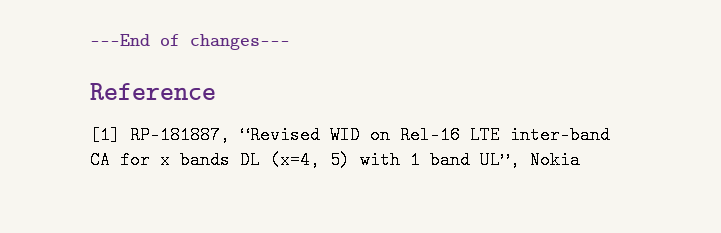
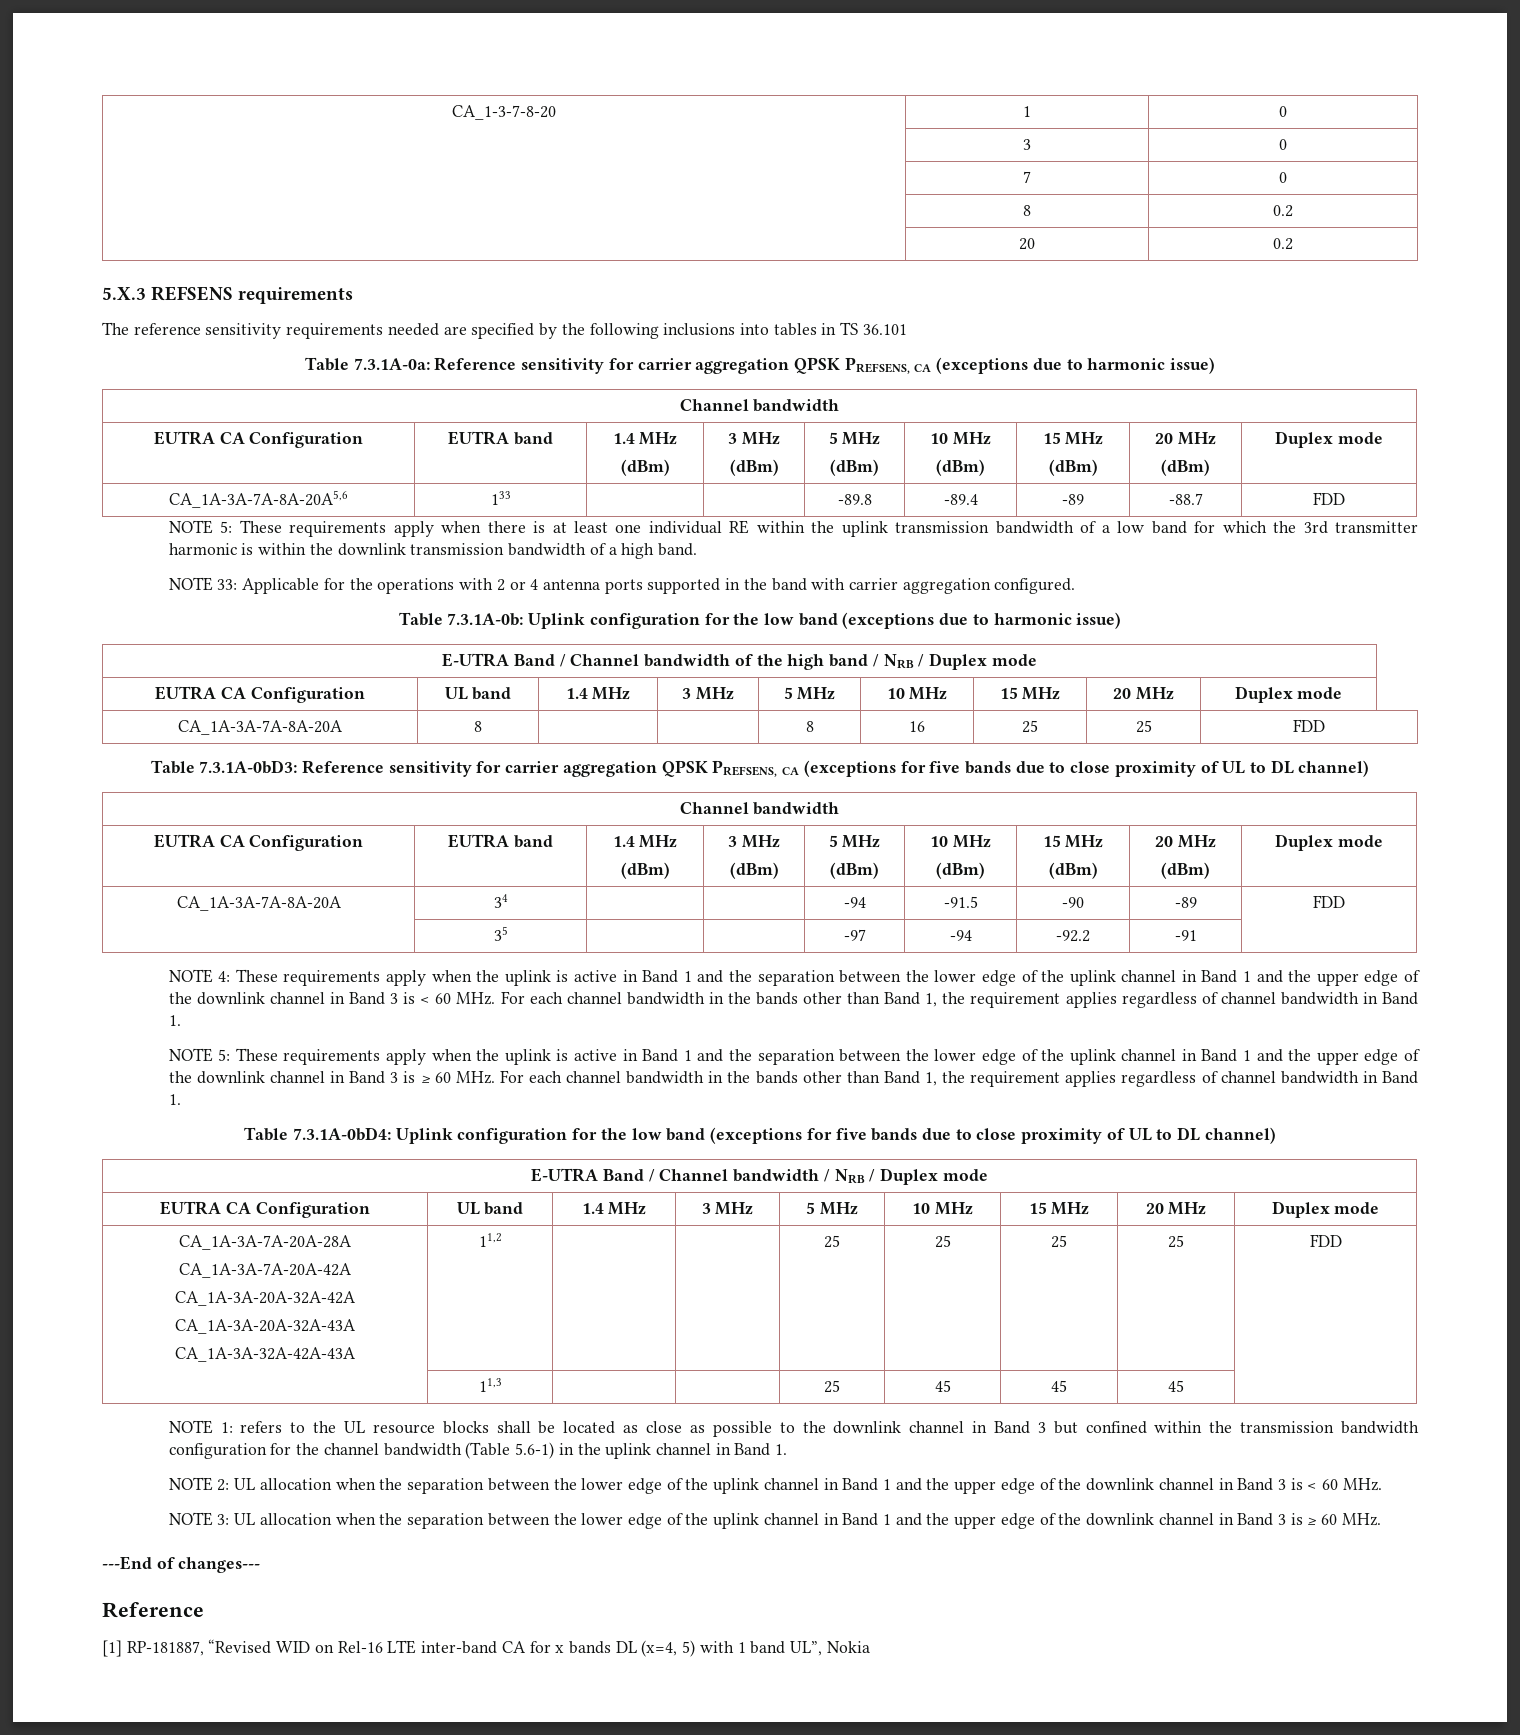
(90, 40) none -> [452,105,556,120] [1023,106,1031,117] [1279,106,1287,117] [1023,139,1031,150] [1279,139,1287,150] [1023,171,1031,183] [1279,172,1287,183] [1023,205,1031,216] [1273,205,1293,217] [1019,238,1035,250] [1273,238,1293,250] [102,286,354,304] [102,322,907,339] [304,357,1216,374] [679,399,840,412] [153,431,364,448] [448,431,553,445] [612,432,678,445] [620,459,670,476] [728,432,780,445] [729,459,779,476] [828,432,881,445] [830,459,879,476] [930,432,991,445] [936,459,985,476] [1042,432,1104,445] [1048,459,1098,476] [1155,432,1216,445] [1161,459,1210,476] [1275,431,1383,448] [169,490,348,508] [490,491,511,505] [837,494,872,505] [943,494,978,505] [1062,494,1084,505] [1168,493,1203,505] [1313,492,1345,505] [168,520,1418,537] [168,543,697,559] [168,577,1076,594] [398,612,1122,629] [442,653,1037,670] [155,686,365,703] [444,687,512,700] [565,687,631,700] [682,687,734,700] [783,687,836,700] [886,687,948,700] [999,687,1061,700] [1113,687,1174,700] [1234,686,1343,703] [178,720,343,735] [474,721,482,732] [805,721,814,732] [909,721,925,732] [1022,720,1038,733] [1135,720,1152,733] [1293,719,1325,732] [150,760,1370,777] [679,802,840,815] [153,834,364,851] [448,834,553,848] [612,835,678,848] [620,862,670,879] [728,835,780,848] [729,862,779,879] [828,835,881,848] [830,862,879,879] [930,835,991,848] [936,862,985,879] [1042,835,1104,848] [1048,862,1098,879] [1155,835,1216,848] [1161,862,1210,879] [1275,834,1383,851] [176,896,342,911] [493,894,508,908] [843,897,866,908] [943,896,978,908] [1062,897,1084,908] [1174,897,1197,908] [1313,895,1345,908] [493,926,508,941] [843,929,866,941] [949,930,972,941] [1056,930,1090,942] [1174,930,1197,941] [168,969,1421,986] [168,991,1418,1008] [168,1015,181,1026] [168,1048,1421,1065] [168,1070,1418,1087] [168,1094,181,1105] [244,1127,1276,1144] [531,1168,988,1185] [160,1201,370,1218] [456,1202,524,1215] [581,1202,647,1215] [701,1202,754,1215] [806,1202,858,1215] [912,1202,973,1215] [1028,1202,1090,1215] [1145,1202,1207,1215] [1271,1201,1380,1218] [179,1235,352,1250] [179,1263,352,1278] [175,1291,356,1306] [175,1319,356,1334] [175,1347,356,1362] [478,1233,502,1247] [824,1235,840,1248] [934,1235,951,1248] [1051,1235,1067,1248] [1168,1235,1184,1248] [1309,1234,1342,1247] [478,1378,502,1392] [824,1380,840,1393] [934,1380,951,1392] [1051,1380,1067,1392] [1168,1380,1184,1392] [168,1420,1419,1437] [168,1442,788,1459] [168,1477,1382,1494] [168,1512,1381,1529] CA_1-3-7-8-20 | 1 | 0 // | 3 | 0 // | 7 | 0 // | 8 | 0.2 // | 20 | 0.2 // 5.X.3 REFSENS requirements // The reference sensitivity requirements needed are specified by the following inclusions into tables in TS 36.101 // Table 7.3.1A-0a: Reference sensitivity for carrier aggregation QPSK PREFSENS, CA (exceptions due to harmonic issue) // Channel bandwidth // EUTRA CA Configuration | EUTRA band | 1.4 MHz // (dBm) | 3 MHz // (dBm) | 5 MHz // (dBm) | 10 MHz // (dBm) | 15 MHz // (dBm) | 20 MHz // (dBm) | Duplex mode // CA_1A-3A-7A-8A-20A5,6 | 133 | | | -89.8 | -89.4 | -89 | -88.7 | FDD // NOTE 5: These requirements apply when there is at least one individual RE within the uplink transmission bandwidth of a low band for which the 3rd transmitter harmonic is within the downlink transmission bandwidth of a high band. // NOTE 33: Applicable for the operations with 2 or 4 antenna ports supported in the band with carrier aggregation configured. // Table 7.3.1A-0b: Uplink configuration for the low band (exceptions due to harmonic issue) // E-UTRA Band / Channel bandwidth of the high band / NRB / Duplex mode // EUTRA CA Configuration | UL band | 1.4 MHz | 3 MHz | 5 MHz | 10 MHz | 15 MHz | 20 MHz | Duplex mode // CA_1A-3A-7A-8A-20A | 8 | | | 8 | 16 | 25 | 25 | FDD // Table 7.3.1A-0bD3: Reference sensitivity for carrier aggregation QPSK PREFSENS, CA (exceptions for five bands due to close proximity of UL to DL channel) // Channel bandwidth // EUTRA CA Configuration | EUTRA band | 1.4 MHz // (dBm) | 3 MHz // (dBm) | 5 MHz // (dBm) | 10 MHz // (dBm) | 15 MHz // (dBm) | 20 MHz // (dBm) | Duplex mode // CA_1A-3A-7A-8A-20A | 34 | | | -94 | -91.5 | -90 | -89 | FDD // | 35 | | | -97 | -94 | -92.2 | -91 | // NOTE 4: These requirements apply when the uplink is active in Band 1 and the separation between the lower edge of the uplink channel in Band 1 and the upper edge of the downlink channel in Band 3 is < 60 MHz. For each channel bandwidth in the bands other than Band 1, the requirement applies regardless of channel bandwidth in Band 1. // NOTE 5: These requirements apply when the uplink is active in Band 1 and the separation between the lower edge of the uplink channel in Band 1 and the upper edge of the downlink channel in Band 3 is ≥ 60 MHz. For each channel bandwidth in the bands other than Band 1, the requirement applies regardless of channel bandwidth in Band 1. // Table 7.3.1A-0bD4: Uplink configuration for the low band (exceptions for five bands due to close proximity of UL to DL channel) // E-UTRA Band / Channel bandwidth / NRB / Duplex mode // EUTRA CA Configuration | UL band | 1.4 MHz | 3 MHz | 5 MHz | 10 MHz | 15 MHz | 20 MHz | Duplex mode // CA_1A-3A-7A-20A-28A // CA_1A-3A-7A-20A-42A // CA_1A-3A-20A-32A-42A // CA_1A-3A-20A-32A-43A // CA_1A-3A-32A-42A-43A | 11,2 | | | 25 | 25 | 25 | 25 | FDD // | 11,3 | | | 25 | 45 | 45 | 45 | // NOTE 1: refers to the UL resource blocks shall be located as close as possible to the downlink channel in Band 3 but confined within the transmission bandwidth configuration for the channel bandwidth (Table 5.6-1) in the uplink channel in Band 1. // NOTE 2: UL allocation when the separation between the lower edge of the uplink channel in Band 1 and the upper edge of the downlink channel in Band 3 is < 60 MHz. // NOTE 3: UL allocation when the separation between the lower edge of the uplink channel in Band 1 and the upper edge of the downlink channel in Band 3 is ≥ 60 MHz. //

